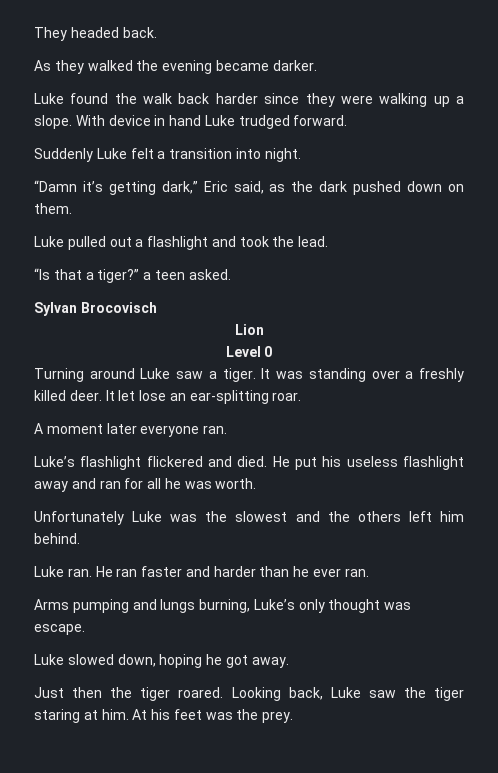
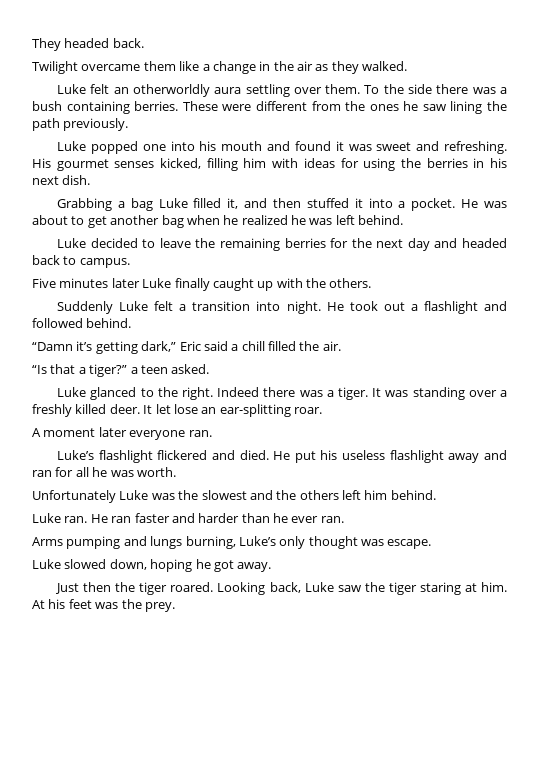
[34,60,317,74] [34,93,465,107] [34,115,348,129] As they walked the evening became darker. // Luke found the walk back harder since they were walking up a slope. With device in hand Luke trudged forward. -> [32,61,408,74] [57,84,508,97] [32,101,507,114] [32,118,129,131] [57,141,508,154] [32,158,507,171] [32,175,91,185] [57,198,508,211] [32,215,404,228] [57,238,508,251] [32,255,130,268] [32,278,372,291] Twilight overcame them like a change in the air as they walked. // Luke felt an otherworldly aura settling over them. To the side there was a bush containing berries. These were different from the ones he saw lining the path previously. // Luke popped one into his mouth and found it was sweet and refreshing. His gourmet senses kicked, filling him with ideas for using the berries in his next dish. // Grabbing a bag Luke filled it, and then stuffed it into a pocket. He was about to get another bag when he realized he was left behind. // Luke decided to leave the remaining berries for the next day and headed back to campus. // Five minutes later Luke finally caught up with the others.
(301, 155) none -> [326,301,508,314] [32,318,132,328] He took out a flashlight and followed behind.
[233,181,464,195] [34,203,72,214] [34,236,329,250] said, as the dark pushed down on them. // Luke pulled out a flashlight and took the lead. -> [203,341,341,351] said a chill filled the air.
[34,302,157,316] [234,324,264,335] [225,346,273,357] [34,368,204,382] Sylvan Brocovisch // Lion // Level 0 // Turning around Luke saw -> [57,387,323,400] Luke glanced to the right. Indeed there was

